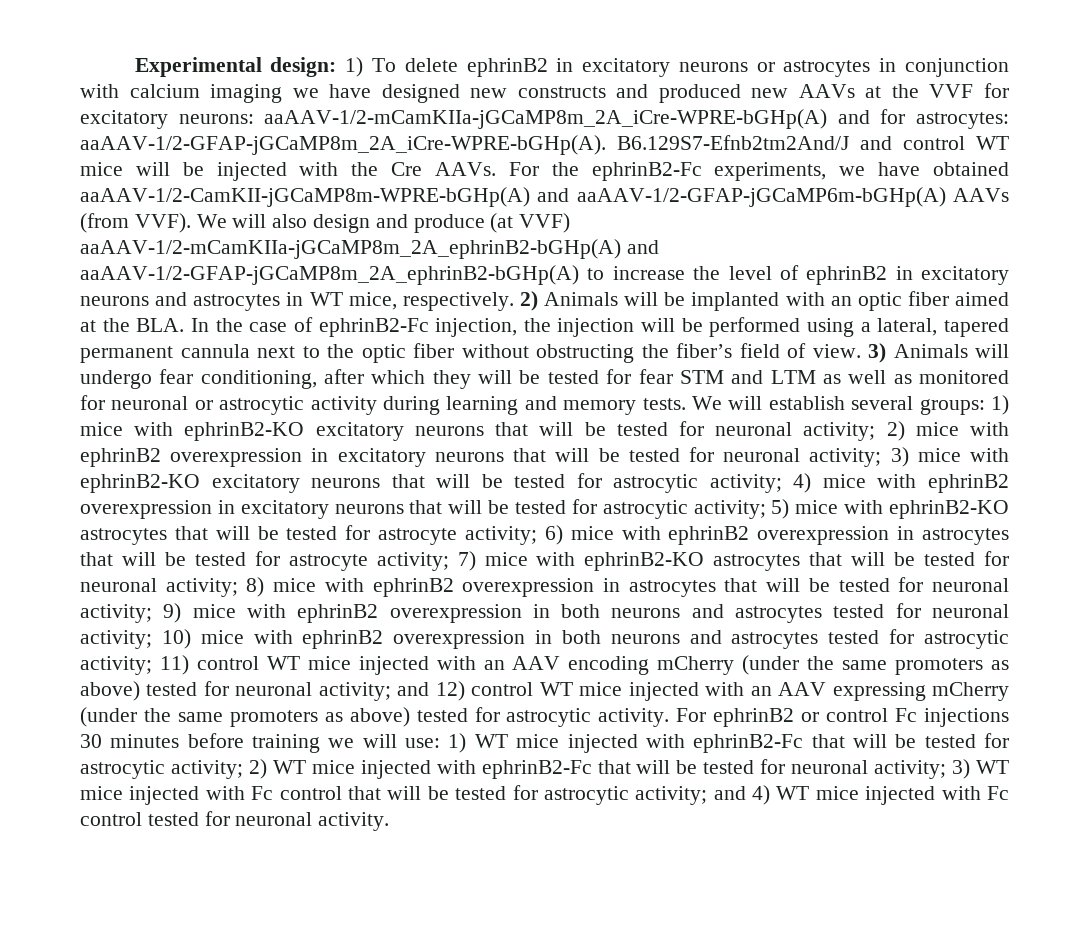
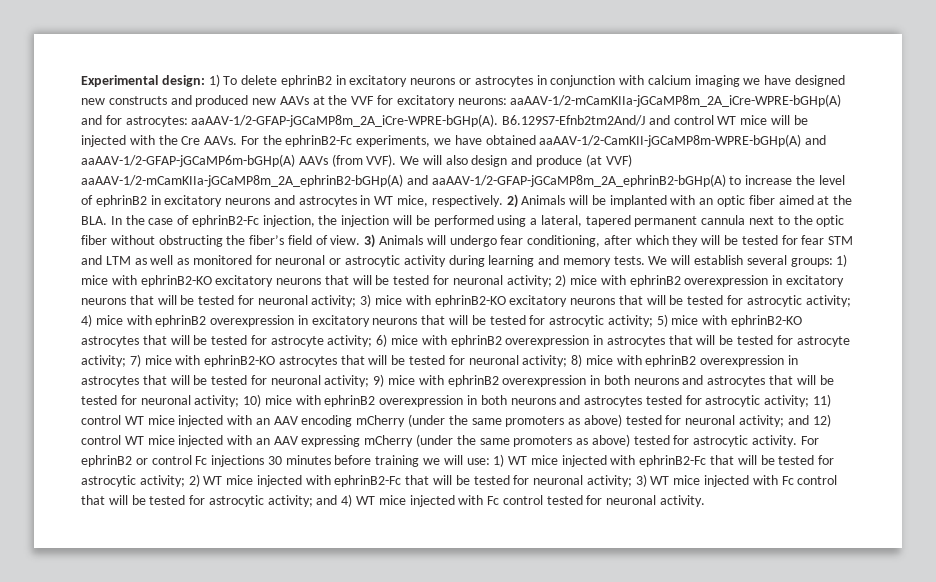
(823, 614) none -> [769,375,834,385] that will be

